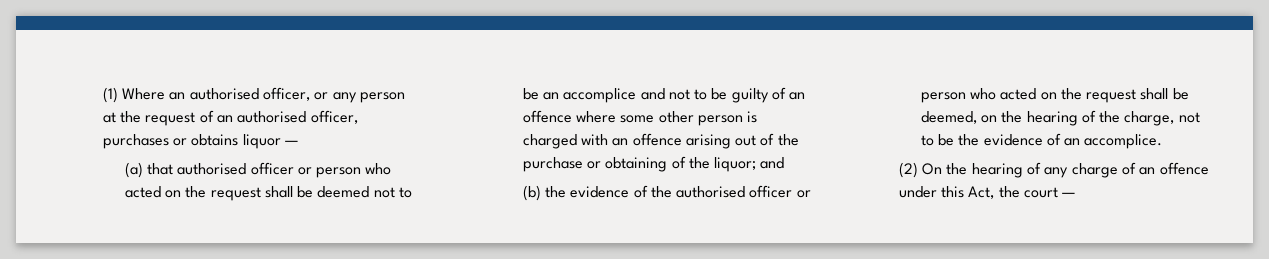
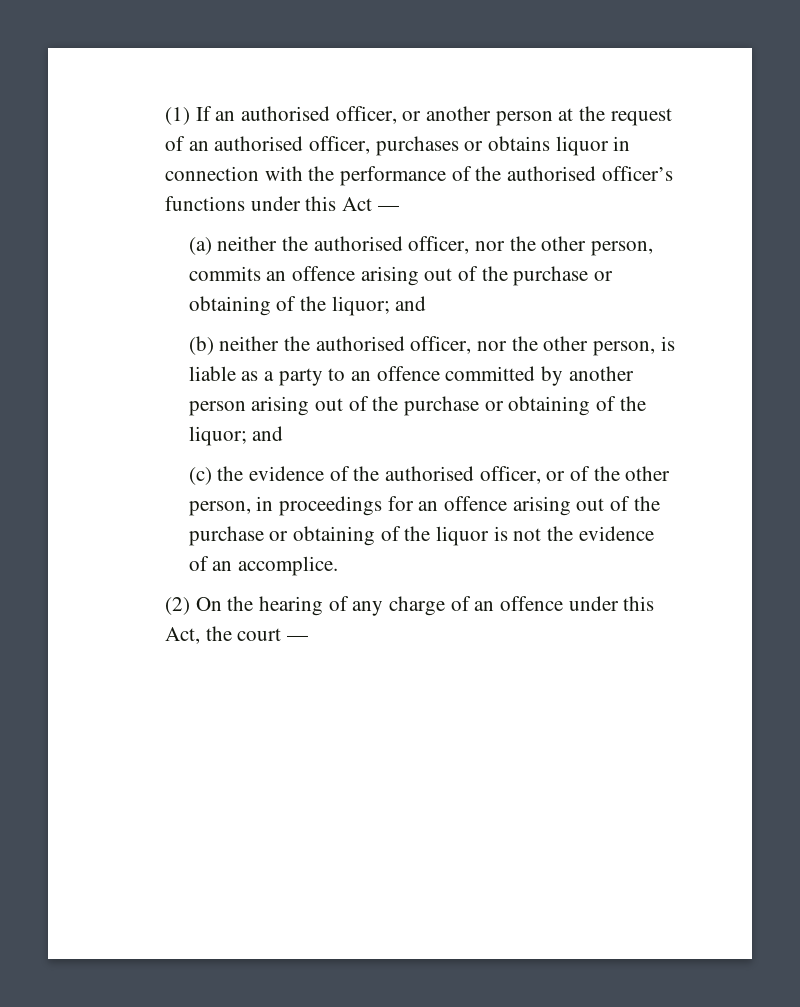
[122,88,166,100] Where -> [195,106,212,121] If
[332,92,357,103] any -> [426,106,492,121] another
[284,140,298,145] [124,162,392,178] [124,186,413,201] [522,87,806,103] [522,110,758,126] [522,134,608,149] — // (a) that authorised officer or person who acted on the request shall be deemed not to be an accomplice and not to be guilty of an offence where some other person is charged with -> [613,136,631,151] [165,166,673,186] [165,196,399,211] [188,236,653,256] [188,266,261,281] in connection with the performance of the authorised officer’s functions under this Act — // (a) neither the authorised officer, nor the other person, commits
(541, 193) none -> [219,336,675,356] [188,366,634,386] [188,396,646,416] [188,426,284,446] [188,467,212,485] neither the authorised officer, nor the other person, is liable as a party to an offence committed by another person arising out of the purchase or obtaining of the liquor; and // (c)
[749,185,811,198] [920,88,1189,103] [920,110,1200,126] [920,134,954,146] officer or person who acted on the request shall be deemed, on the hearing of the charge, not to be -> [479,466,671,484] [188,496,660,516] [188,526,542,546] officer, or of the other person, in proceedings for an offence arising out of the purchase or obtaining of the liquor is not

